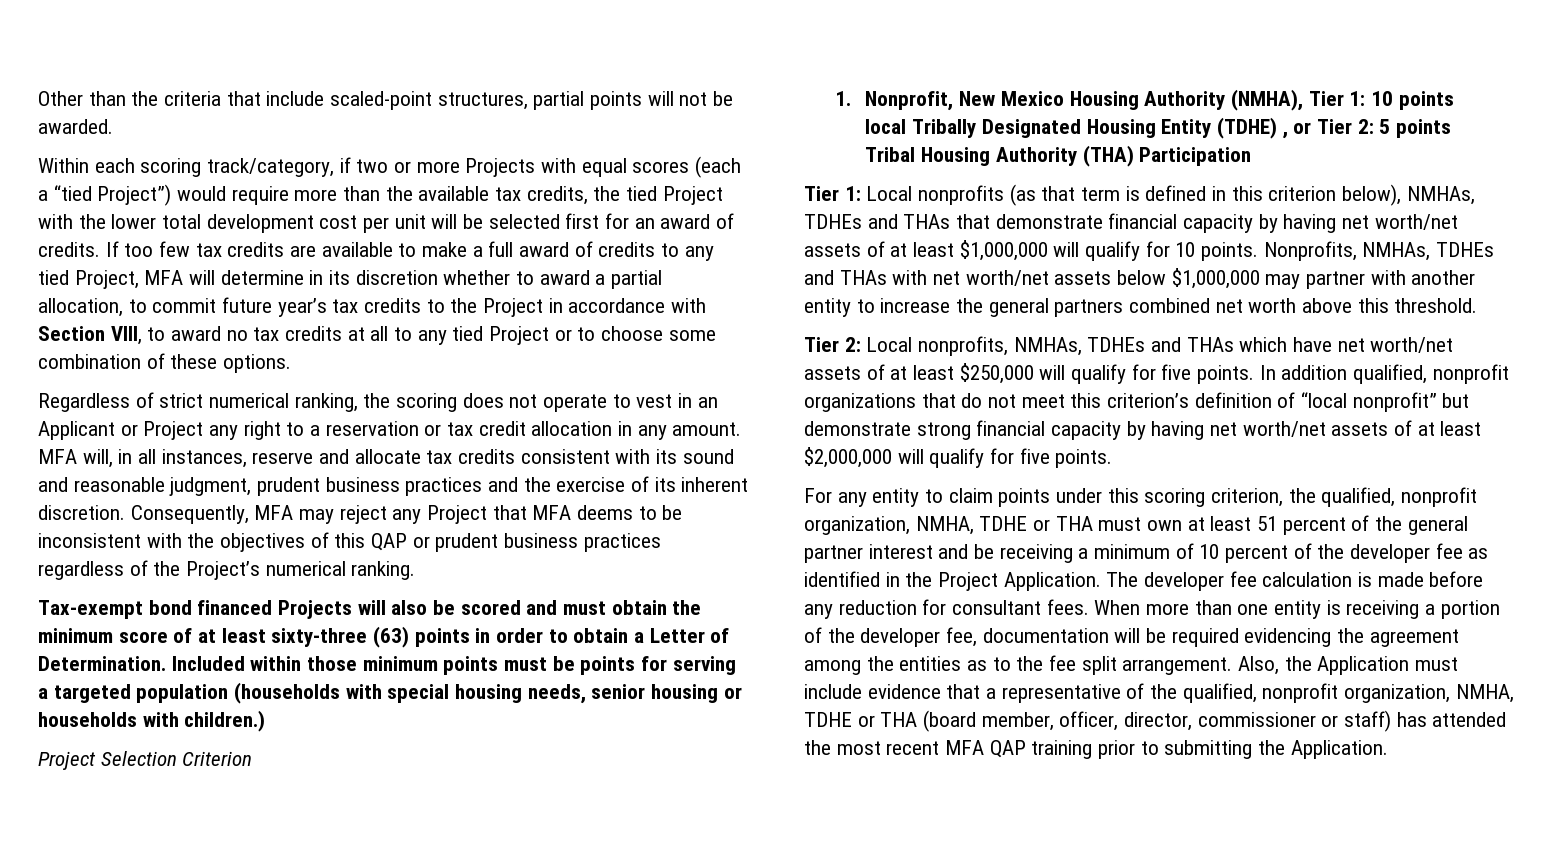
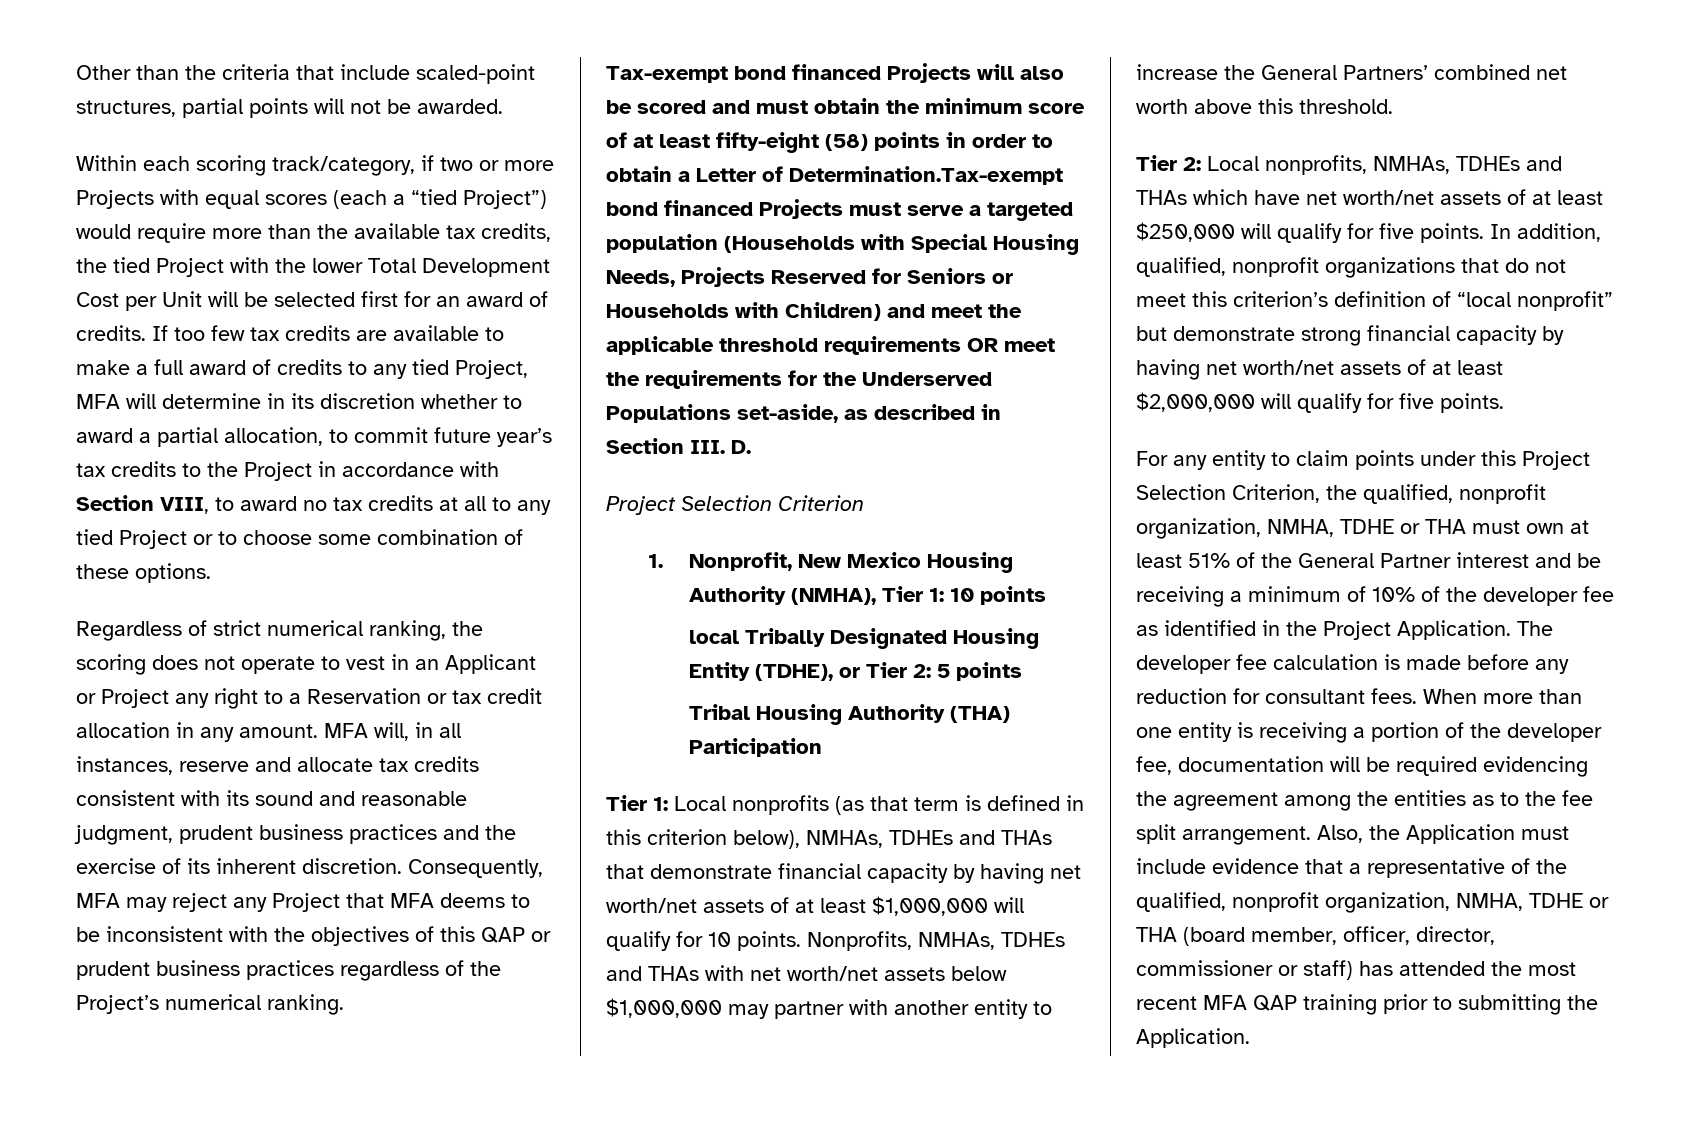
[162,214,426,233] total development cost per unit -> [368,258,550,277] [76,291,202,311] Total Development Cost per Unit
[325,421,419,436] reservation -> [307,688,421,704] Reservation
[271,626,410,648] sixty-three (63) -> [716,132,868,153] fifty-eight (58)
[38,656,736,675] [38,682,742,704] [38,710,266,732] Determination. Included within those minimum points must be points for serving a targeted population (households with special housing needs, senior housing or households with children.) -> [789,166,1063,185] [606,199,1073,221] [606,234,1079,255] [606,267,1013,287] [606,302,1022,321] [606,336,1055,355] [606,370,992,389] [606,404,1001,423] [606,438,751,454] Determination.Tax-exempt bond financed Projects must serve a targeted population (Households with Special Housing Needs, Projects Reserved for Seniors or Households with Children) and meet the applicable threshold requirements OR meet the requirements for the Underserved Populations set-aside, as described in Section III. D.
[1216,117,1288,139] (TDHE) , -> [754,664,833,681] (TDHE),
[988,298,1124,317] general partners -> [1261,65,1428,80] General Partners’
[1281,365,1348,380] addition -> [1517,223,1601,242] addition,
[1144,488,1284,507] scoring criterion, -> [1522,451,1590,470] [1136,484,1320,503] Project Selection Criterion,
[1257,515,1468,535] [804,545,863,563] 51 percent of the general partner -> [1188,552,1451,568] 51% of the General Partner
[1199,544,1289,563] 10 percent -> [1372,587,1415,602] 10%

